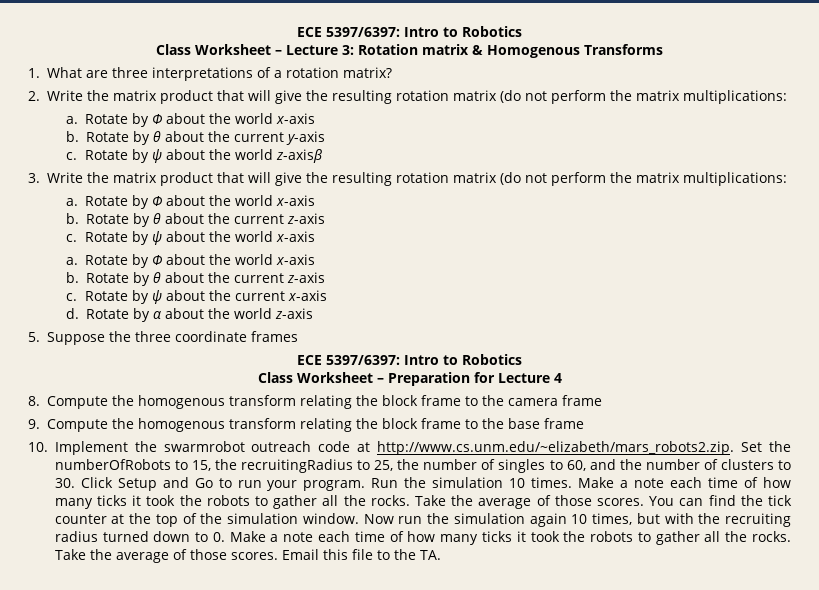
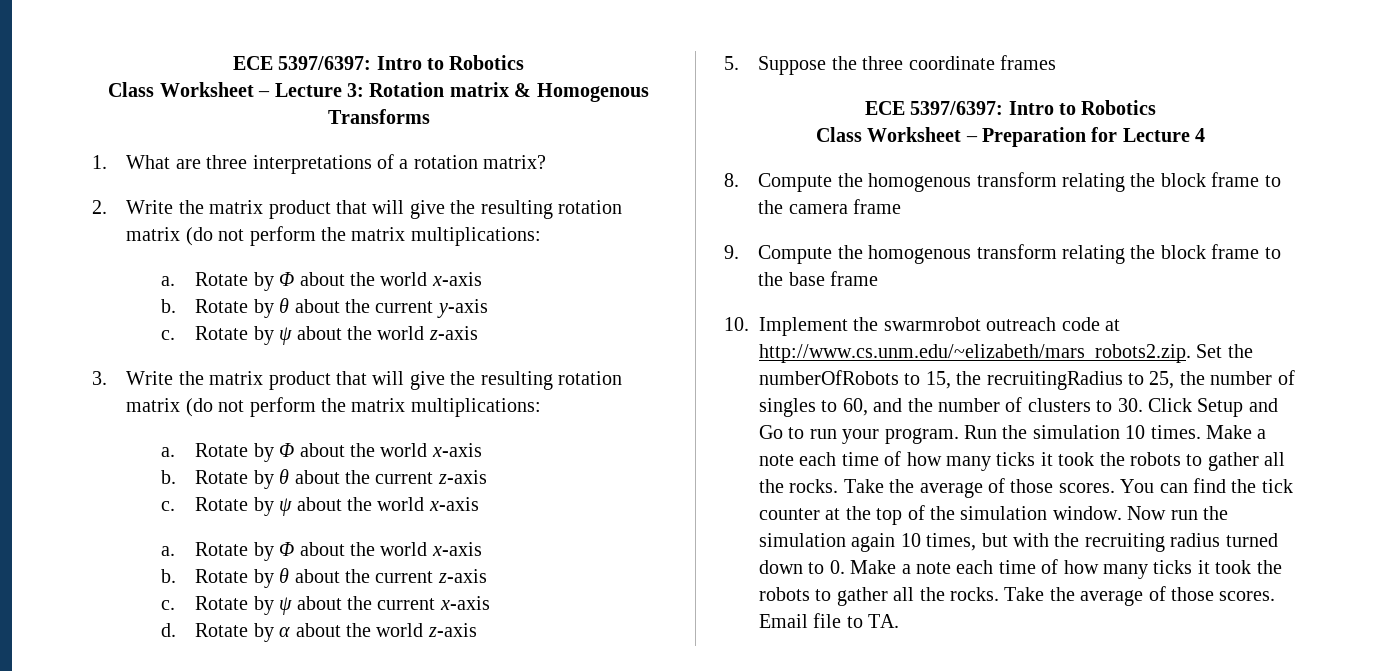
[275,149,322,163] z-axisβ -> [428,326,478,340] z-axis
[322,549,348,560] this -> (808, 621) none
[393,549,416,560] the -> (863, 622) none

